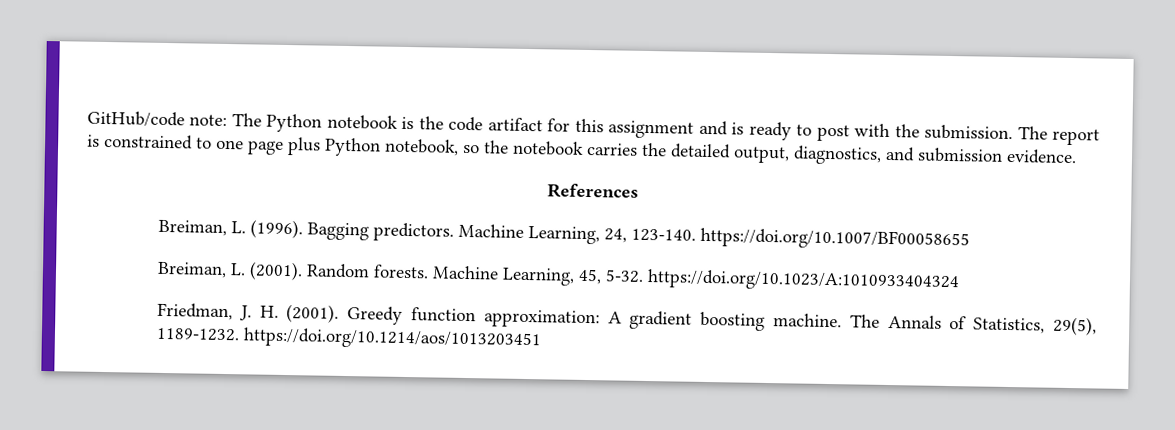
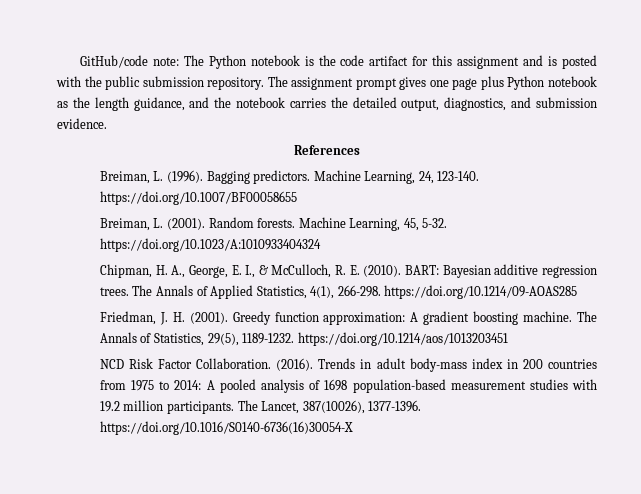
[748,121,1100,146] [87,133,480,157] ready to post with the submission. The report is constrained to one page plus Python notebook, so -> [561,55,597,69] [56,76,598,90] [57,97,210,111] posted with the public submission repository. The assignment prompt gives one page plus Python notebook as the length guidance, and
(960, 280) none -> [99,264,597,278] [99,285,578,299] // Chipman, H. A., George, E. I., & McCulloch, R. E. (2010). BART: Bayesian additive regression trees. The Annals of Applied Statistics, 4(1), 266-298. https://doi.org/10.1214/09-AOAS285
(542, 339) none -> [99,358,597,372] [99,379,597,393] [99,400,422,414] [99,421,353,435] // NCD Risk Factor Collaboration. (2016). Trends in adult body-mass index in 200 countries from 1975 to 2014: A pooled analysis of 1698 population-based measurement studies with 19.2 million participants. The Lancet, 387(10026), 1377-1396. https://doi.org/10.1016/S0140-6736(16)30054-X

